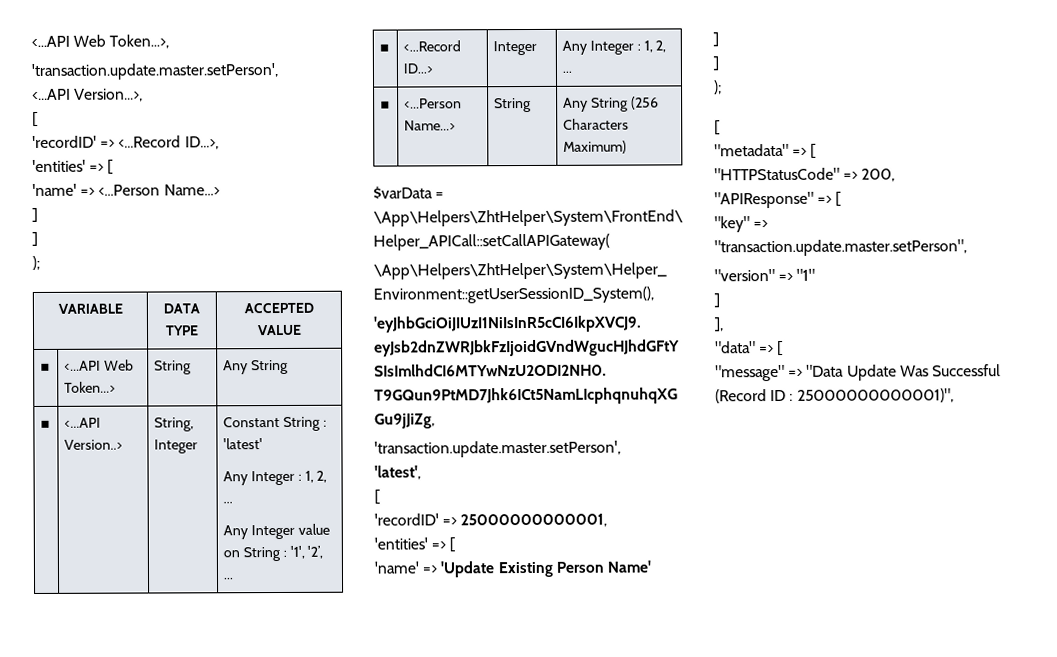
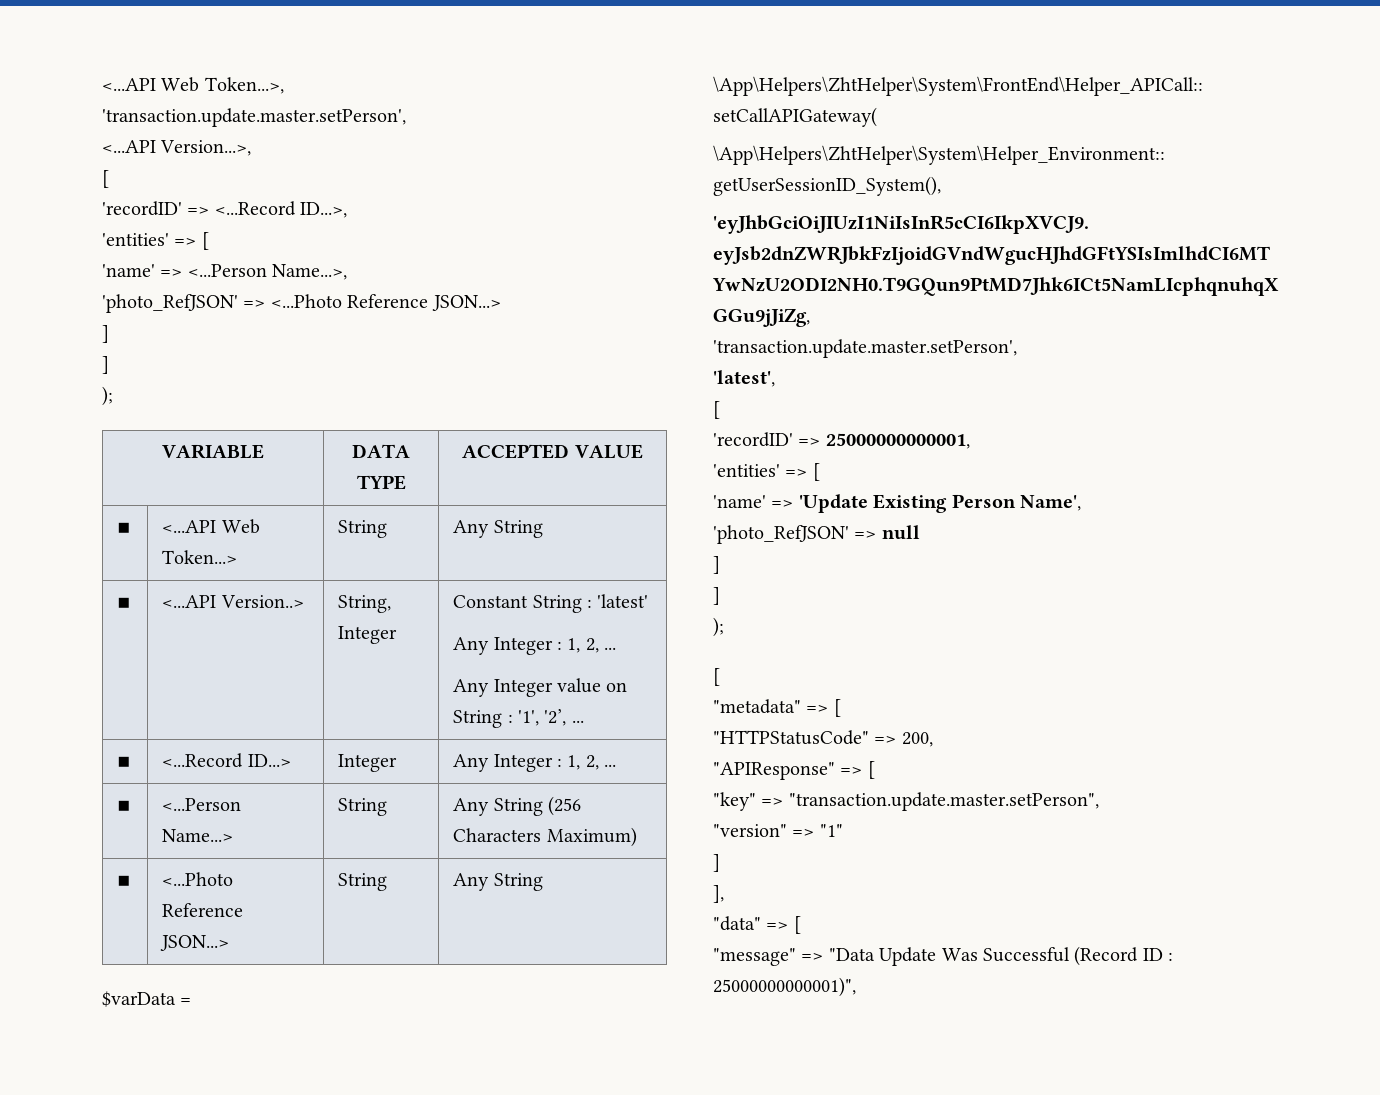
[163,184,220,196] Name...> -> [272,264,348,280] [102,294,501,313] Name...>, // 'photo_RefJSON' => <...Photo Reference JSON...>
(628, 147) none -> [117,875,132,886] [162,872,234,886] [162,903,244,917] [160,935,230,951] [338,873,388,891] [453,873,543,891] // ▪ | <...Photo Reference JSON...> | String | Any String
[606,560,651,573] Name' -> [1020,495,1081,511] [713,525,920,544] Name', // 'photo_RefJSON' => null

